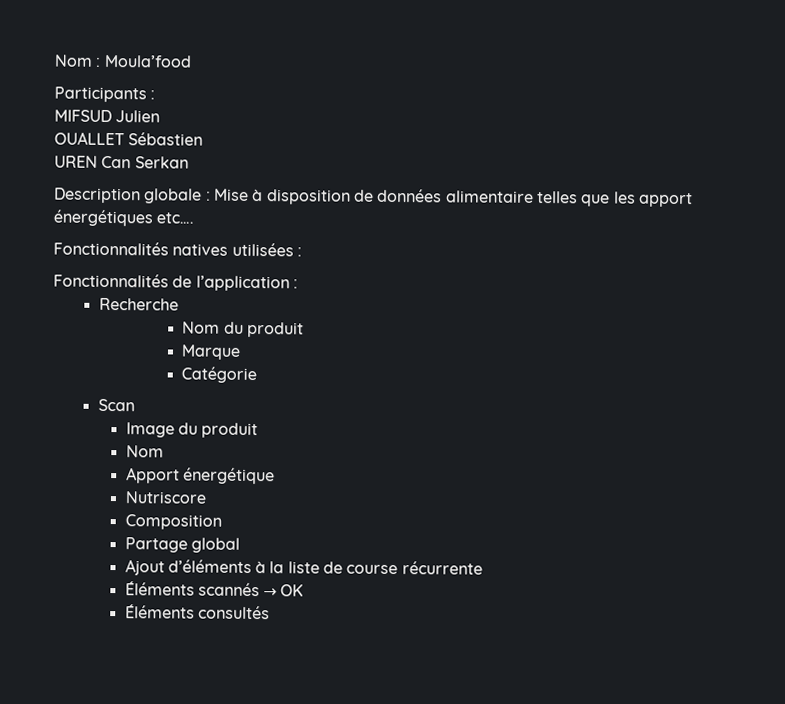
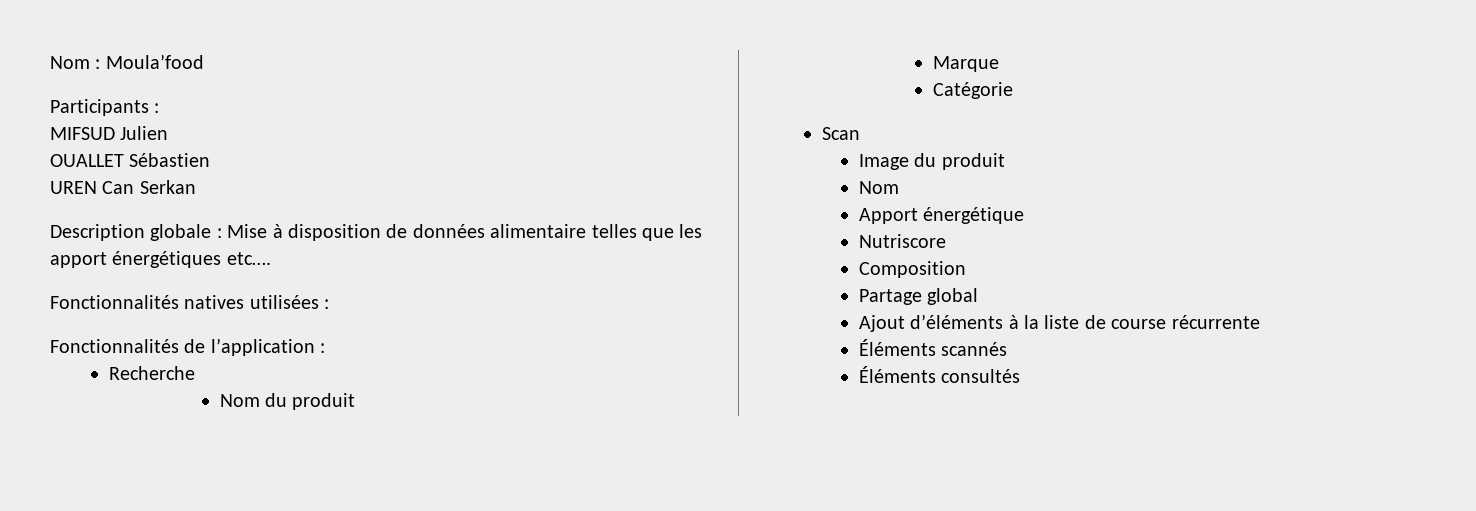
[263,584,305,597] → OK -> (1008, 349) none

